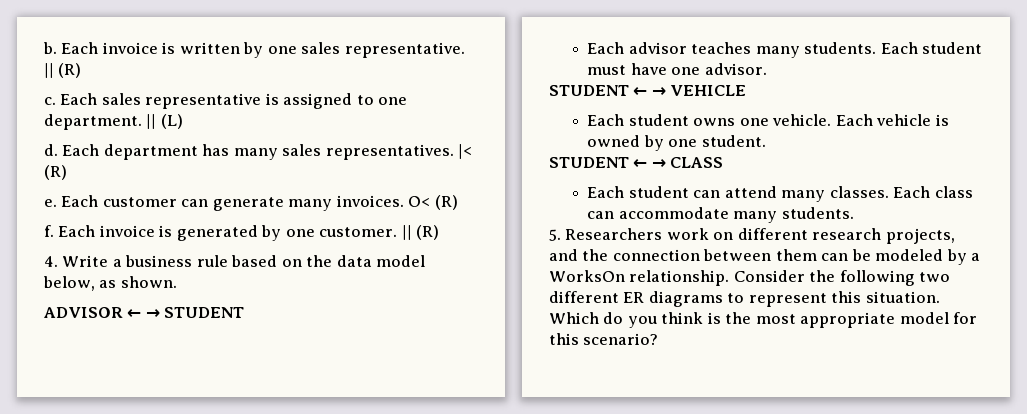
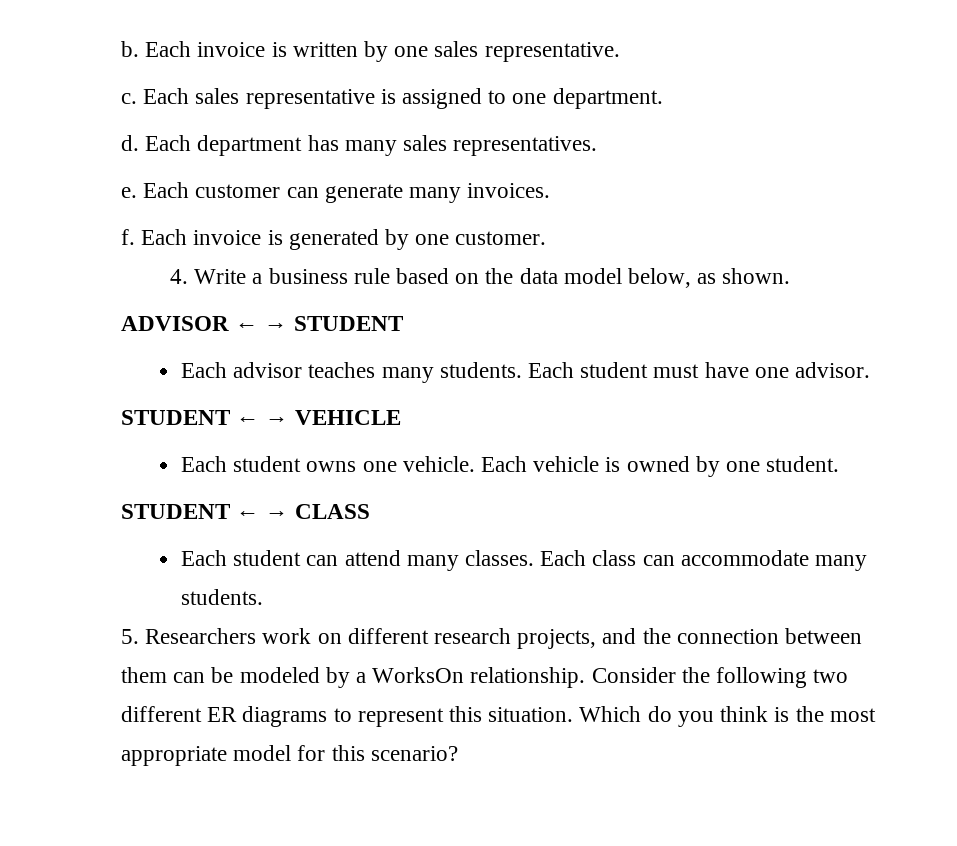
[44,63,82,78] || (R) -> (620, 52) none
[146,114,183,129] || (L) -> (663, 98) none
[458,144,473,159] [44,165,67,180] |< (R) -> (598, 146) none
[408,195,458,210] O< (R) -> (551, 190) none
[401,225,440,240] || (R) -> (547, 238) none

